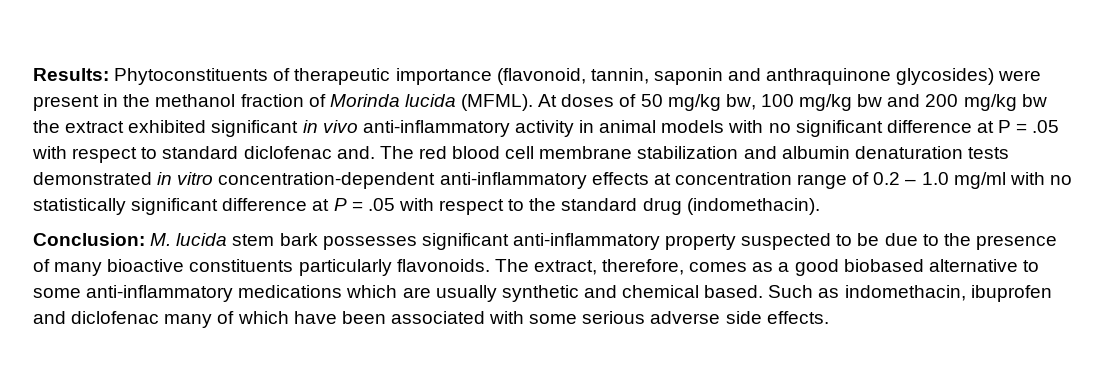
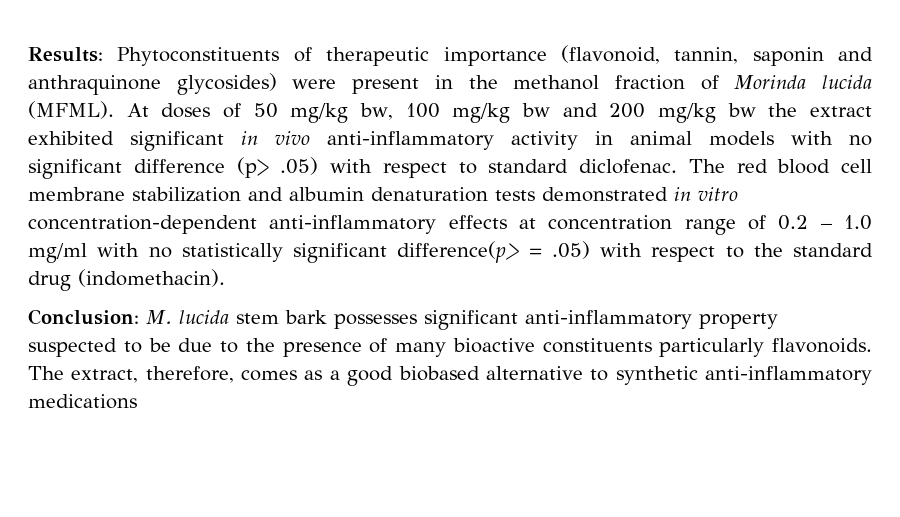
[976,120,1060,133] at P = .05 -> [236,157,319,178] (p> .05)
[243,146,375,159] diclofenac and. -> [579,159,677,174] diclofenac.
[222,198,395,211] difference at P = .05 -> [397,241,590,263] difference(p> = .05)
[33,288,81,298] some -> [615,366,698,385] synthetic
[346,285,1052,302] [33,311,829,328] which are usually synthetic and chemical based. Such as indomethacin, ibuprofen and diclofenac many of which have been associated with some serious adverse side effects. -> (137, 401) none

